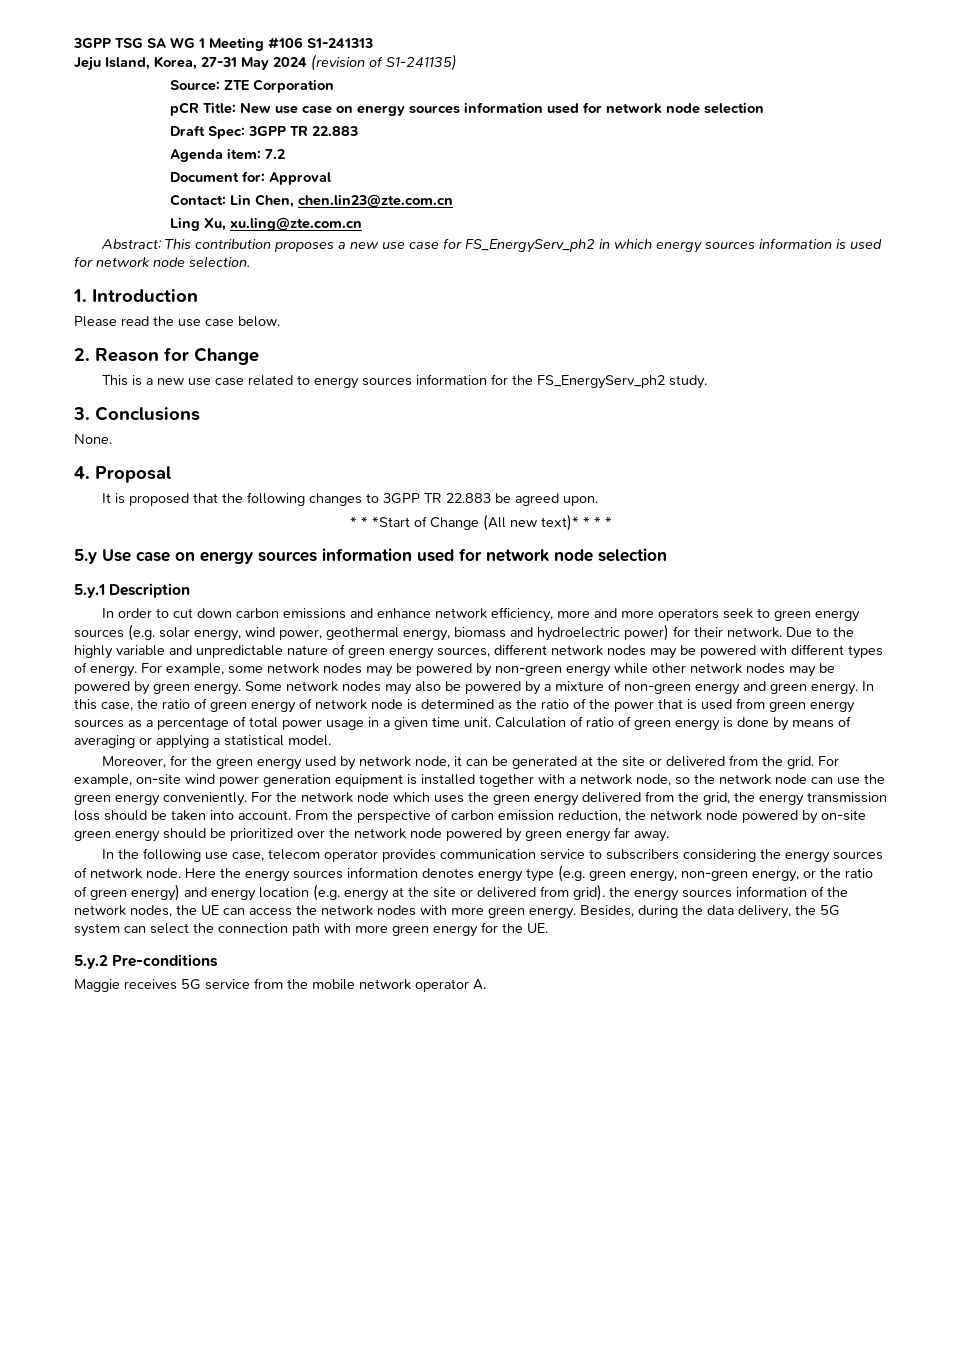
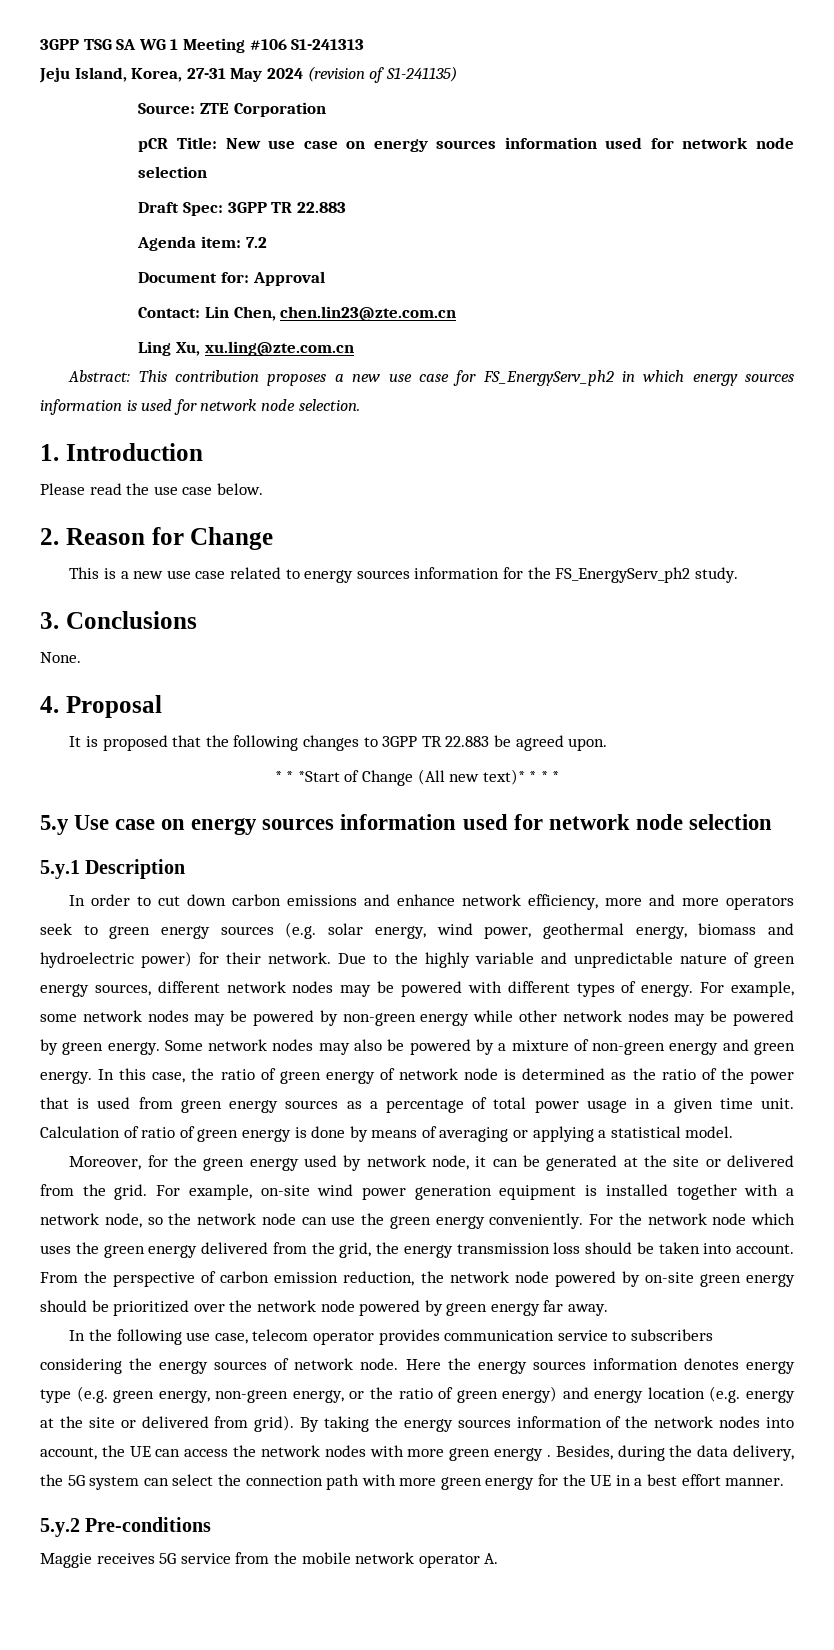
(605, 892) none -> [300,1416,370,1432] By taking
[130,905,172,917] nodes, -> [719,1416,794,1428] [40,1447,97,1460] nodes into account,
[529,907,576,919] energy. -> [494,1448,551,1461] energy .
[527,923,548,933] UE. -> [590,1474,785,1486] UE in a best effort manner.

